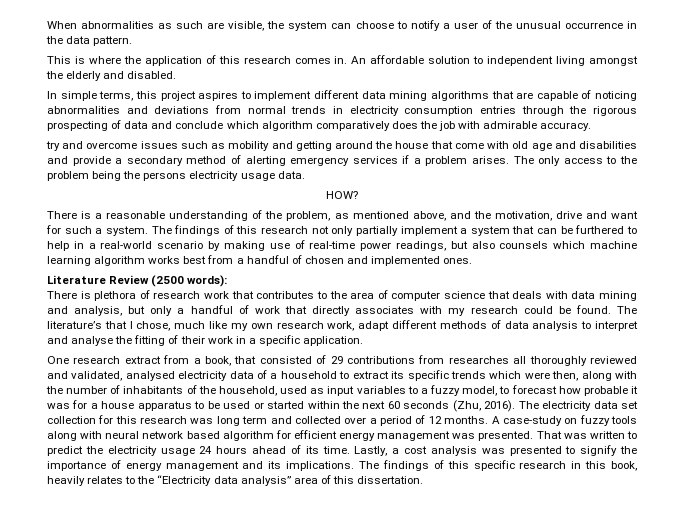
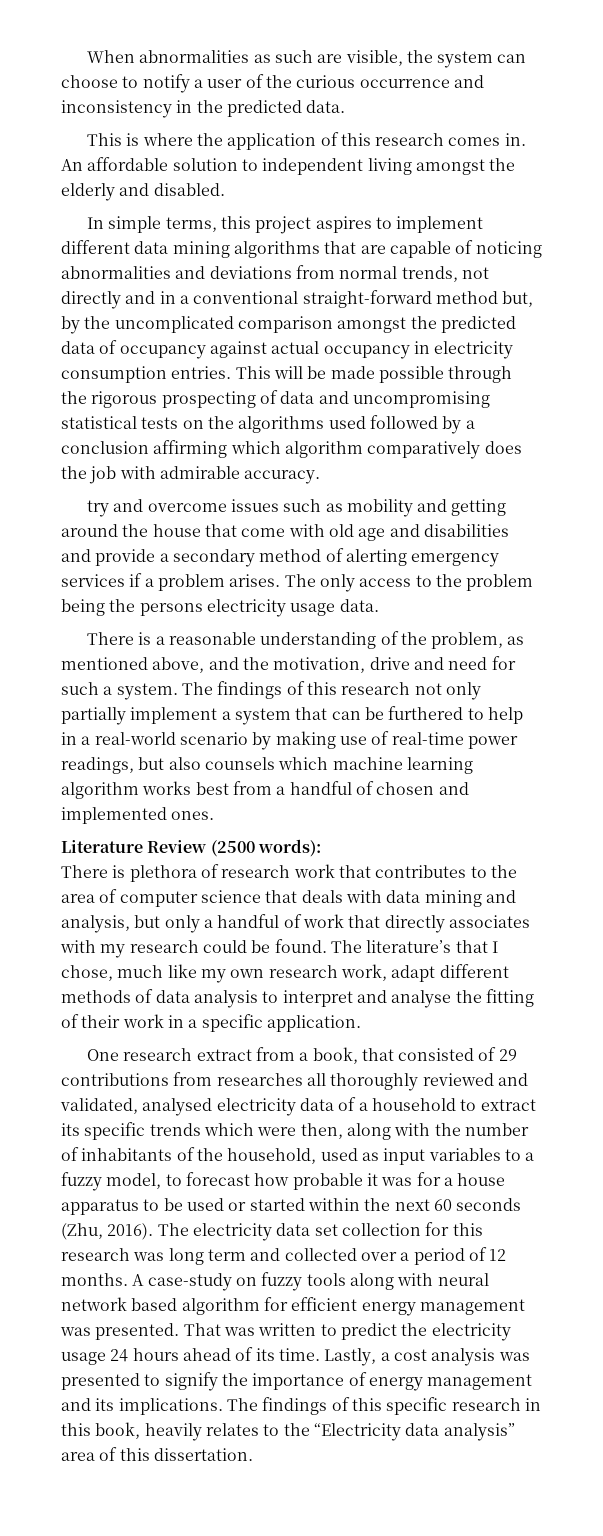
[515,21,637,29] [46,36,133,46] unusual occurrence in the data pattern. -> [296,75,484,88] [61,100,346,118] curious occurrence and inconsistency in the predicted data.
[291,106,516,116] trends in electricity consumption entries -> [401,266,489,282] [61,290,534,309] [61,316,516,334] [61,340,514,359] [61,366,444,383] trends, not directly and in a conventional straight-forward method but, by the uncomplicated comparison amongst the predicted data of occupancy against actual occupancy in electricity consumption entries. This will be made possible
[175,121,224,129] conclude -> [352,391,490,408] [61,415,475,434] [61,440,228,458] uncompromising statistical tests on the algorithms used followed by a conclusion affirming
[326,191,358,199] // HOW? -> (379, 605) none
[611,211,638,219] want -> [448,657,488,670] need

